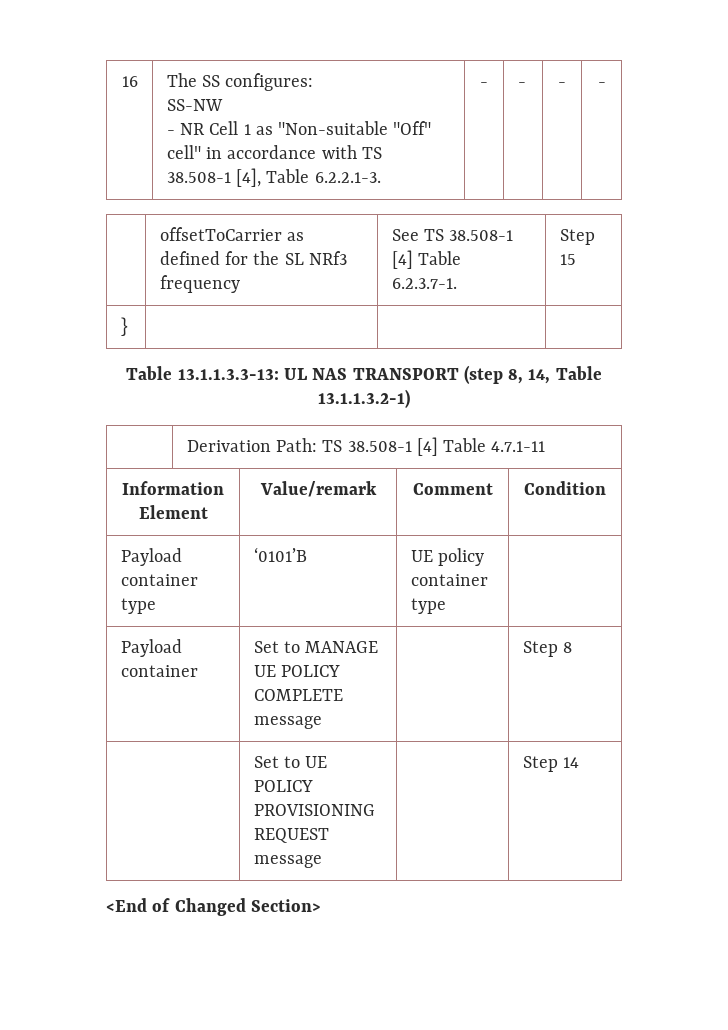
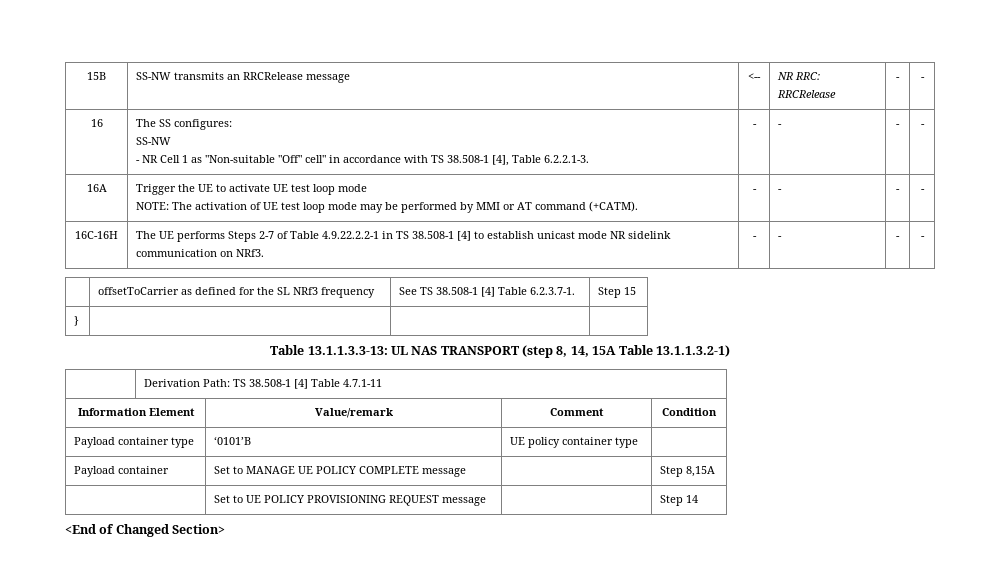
(121, 81) none -> [87,72,106,80] [136,72,351,83] [748,73,761,80] [777,72,821,80] [777,90,837,98] [896,77,900,80] [920,77,925,80] 15B | SS-NW transmits an RRCRelease message | <-- | NR RRC: RRCRelease | - | - //
(606, 84) none -> [86,184,107,192] [136,184,368,195] [136,201,639,213] [752,189,757,192] [778,189,783,192] [896,189,900,192] [920,189,925,192] [75,231,118,239] [136,231,672,242] [136,249,265,257] [752,236,757,239] [778,236,783,239] [896,236,900,239] [920,236,925,239] // 16A | Trigger the UE to activate UE test loop mode // NOTE: The activation of UE test loop mode may be performed by MMI or AT command (+CATM). | - | - | - | - // 16C-16H | The UE performs Steps 2-7 of Table 4.9.22.2.2-1 in TS 38.508-1 [4] to establish unicast mode NR sidelink communication on NRf3. | - | - | - | -
(551, 376) none -> [592,346,617,355] 15A
[563,642,573,653] 8 -> [686,466,716,477] 8,15A

